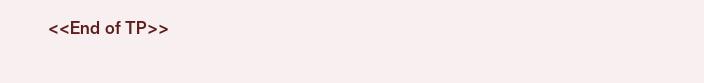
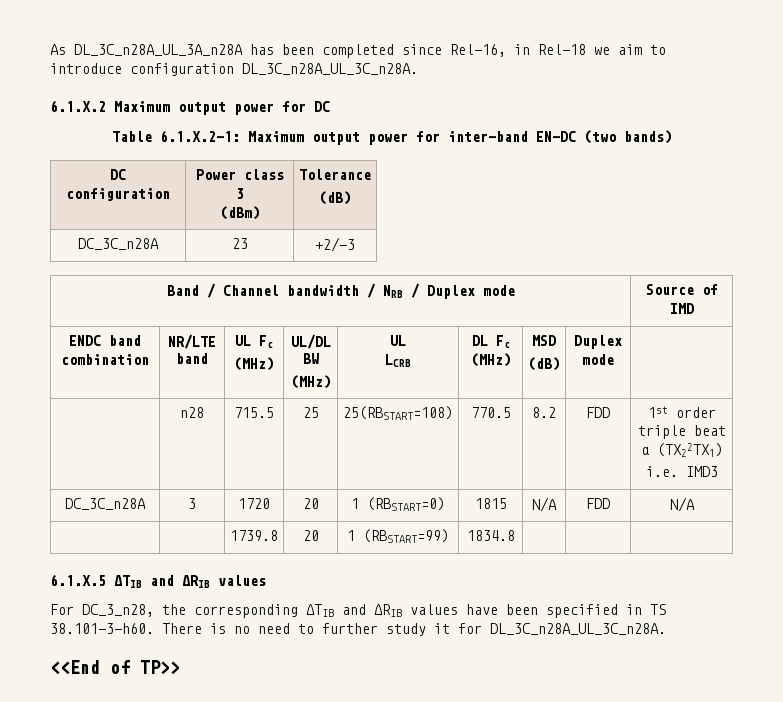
(48, 27) none -> [50,44,666,58] [50,63,418,76] [50,100,330,115] [111,130,672,145] [110,169,126,180] [66,188,170,201] [195,169,284,180] [235,188,244,199] [219,206,260,220] [299,169,371,180] [319,191,351,205] [78,238,159,250] [231,238,248,249] [315,237,355,252] [166,283,515,299] [645,284,718,295] [669,303,694,314] [69,335,141,346] [61,354,149,365] [168,334,216,349] [176,353,208,364] [235,335,273,348] [234,357,274,371] [290,334,331,349] [302,353,319,364] [290,375,331,389] [390,335,406,346] [385,354,411,367] [471,335,510,348] [470,353,511,367] [532,335,556,346] [528,357,560,371] [574,335,622,349] [582,354,614,365] [180,407,204,418] [234,407,274,418] [302,407,319,418] [343,406,453,420] [470,407,511,418] [532,407,556,418] [586,407,610,418] [647,406,716,418] [637,425,726,439] [640,443,723,457] [645,466,718,477] [65,498,146,510] [188,498,196,509] [238,498,270,509] [302,498,319,509] [351,497,445,511] [474,498,507,509] [532,497,557,512] [586,498,610,509] [669,497,695,512] [230,530,278,541] [302,530,319,541] [347,529,449,543] [466,530,515,541] [50,574,266,588] [50,604,666,618] [50,623,666,636] As DL_3C_n28A_UL_3A_n28A has been completed since Rel-16, in Rel-18 we aim to introduce configuration DL_3C_n28A_UL_3C_n28A. // 6.1.X.2 Maximum output power for DC // Table 6.1.X.2-1: Maximum output power for inter-band EN-DC (two bands) // DC configuration | Power class 3 // (dBm) | Tolerance // (dB) // DC_3C_n28A | 23 | +2/-3 // Band / Channel bandwidth / NRB / Duplex mode | Source of IMD // ENDC band combination | NR/LTE band | UL Fc // (MHz) | UL/DL BW // (MHz) | UL // LCRB | DL Fc (MHz) | MSD // (dB) | Duplex mode | // | n28 | 715.5 | 25 | 25(RBSTART=108) | 770.5 | 8.2 | FDD | 1st order triple beat α (TX22TX1) // i.e. IMD3 // DC_3C_n28A | 3 | 1720 | 20 | 1 (RBSTART=0) | 1815 | N/A | FDD | N/A // | | 1739.8 | 20 | 1 (RBSTART=99) | 1834.8 | | | // 6.1.X.5 ∆TIB and ∆RIB values // For DC_3_n28, the corresponding ∆TIB and ∆RIB values have been specified in TS 38.101-3-h60. There is no need to further study it for DL_3C_n28A_UL_3C_n28A. //

